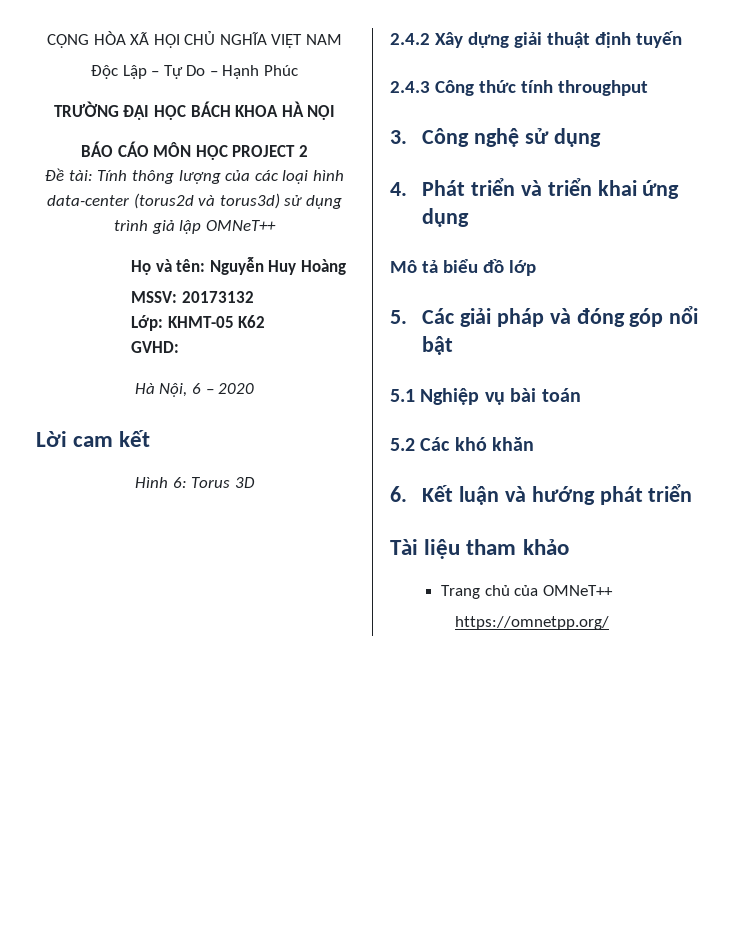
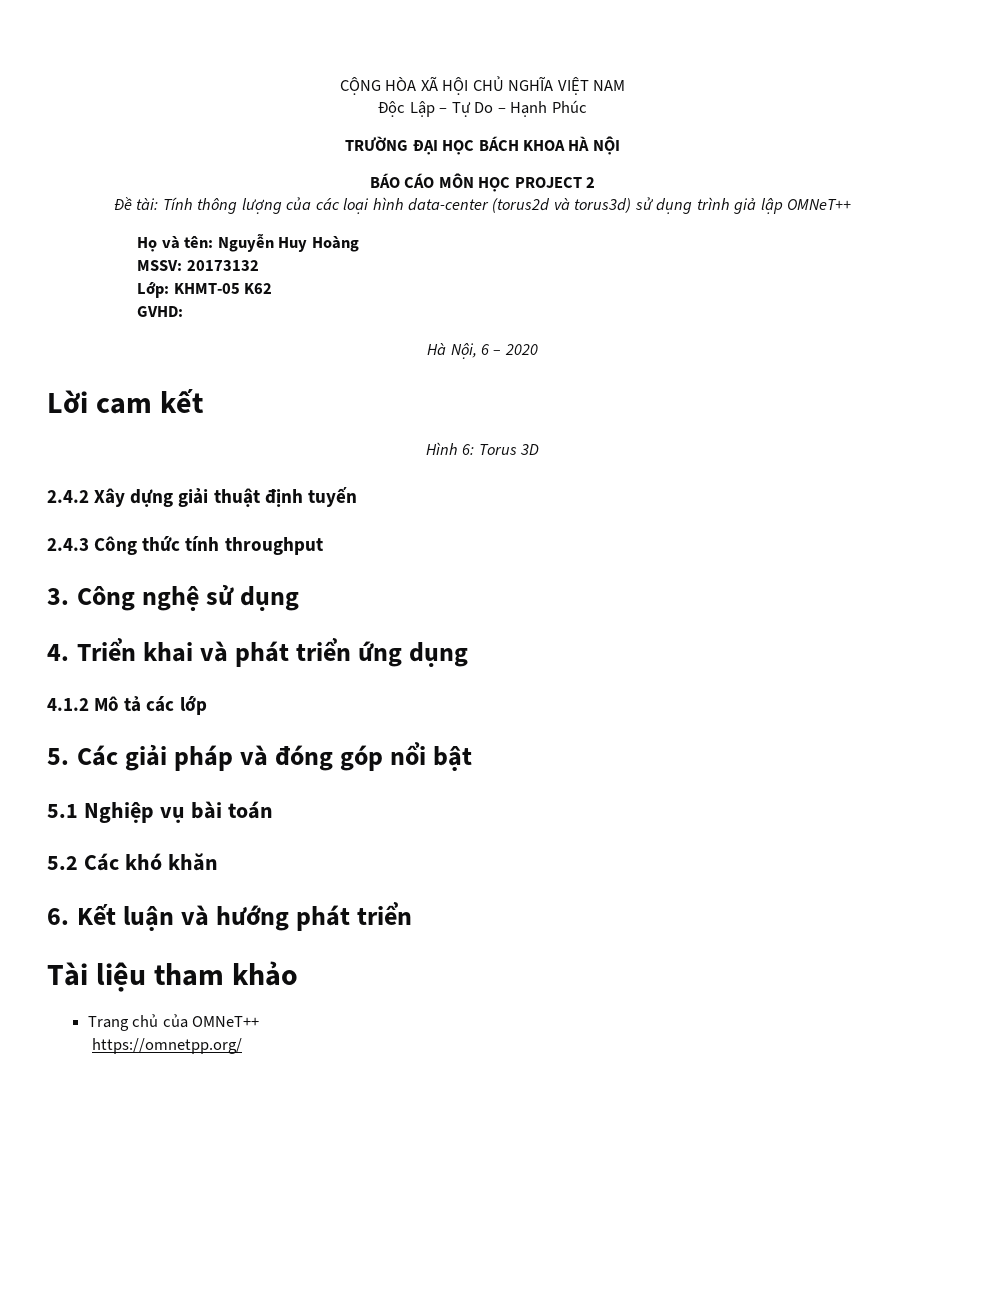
[422,178,637,196] Phát triển và triển khai -> [77,638,352,667] Triển khai và phát triển
(470, 217) none -> [47,698,89,711] 4.1.2
[442,259,504,273] biểu đồ -> [146,696,175,712] các

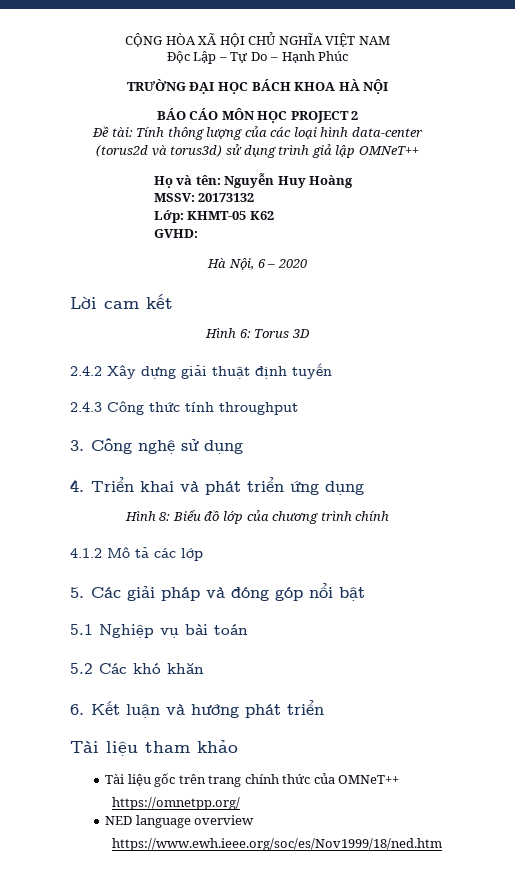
(469, 654) none -> [124,510,390,524] // Hình 8: Biểu đồ lớp của chương trình chính
[87,1014,159,1031] Trang chủ -> [105,773,311,787] Tài liệu gốc trên trang chính thức
(243, 1046) none -> [105,815,255,828] [111,838,442,851] // NED language overview // https://www.ewh.ieee.org/soc/es/Nov1999/18/ned.htm

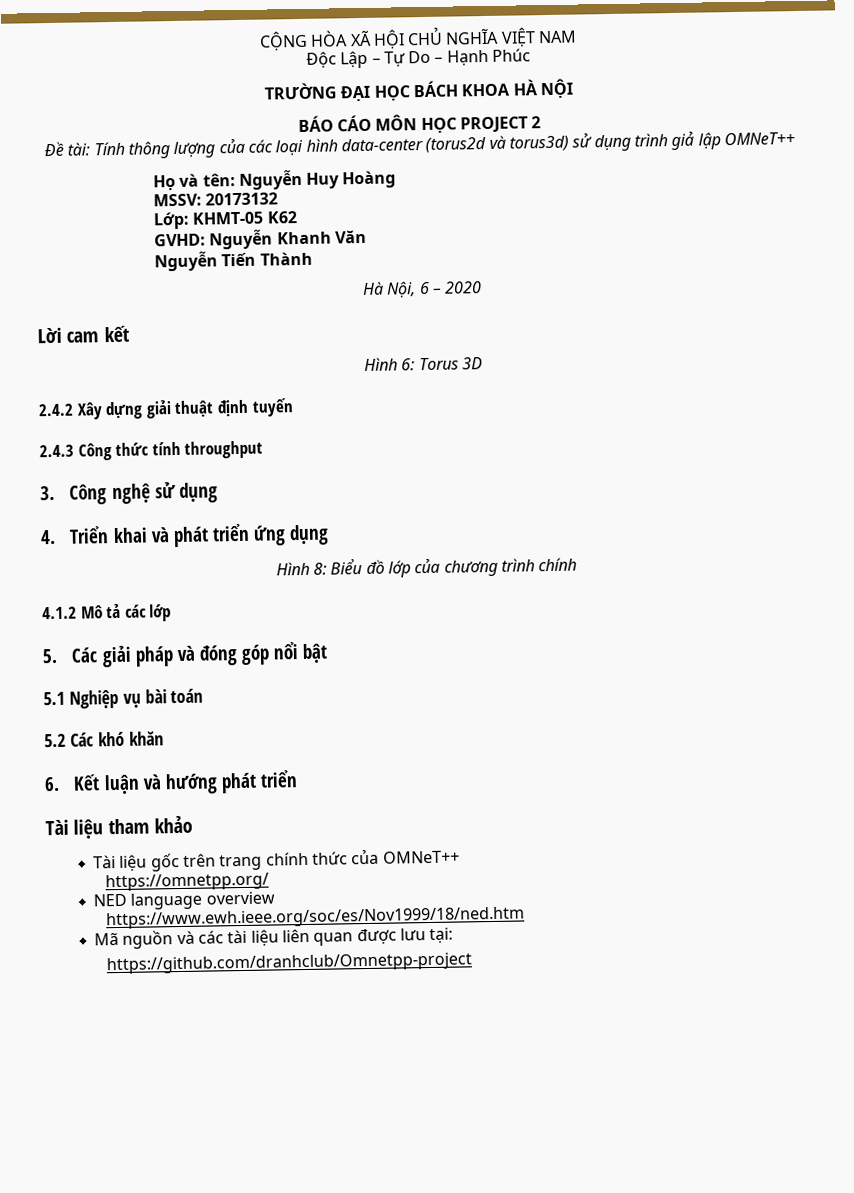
(198, 233) none -> [209,229,367,250] [153,251,313,272] Nguyễn Khanh Văn // Nguyễn Tiến Thành
(442, 844) none -> [94,927,454,949] [105,952,472,975] // Mã nguồn và các tài liệu liên quan được lưu tại: // https://github.com/dranhclub/Omnetpp-project

